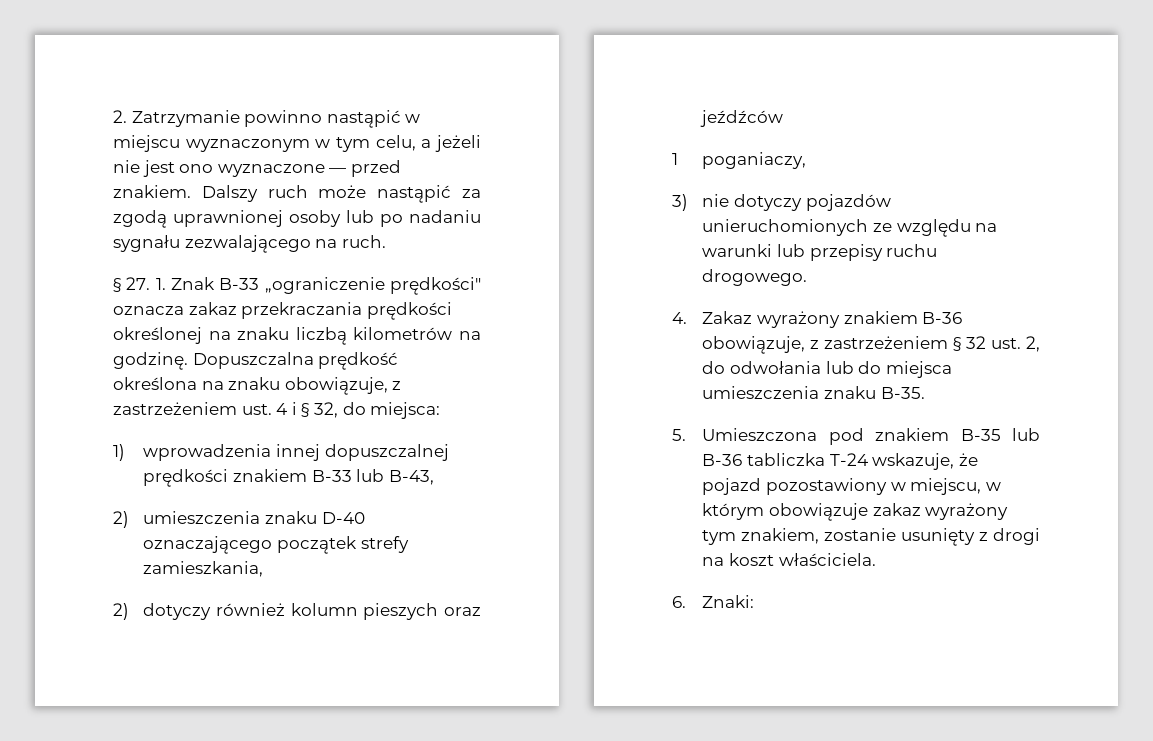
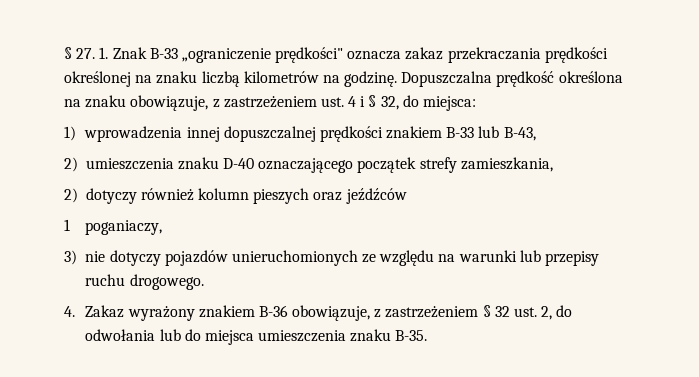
[113,110,421,128] [113,135,482,152] [113,160,401,177] [113,185,482,203] [113,210,481,228] [113,235,386,253] 2. Zatrzymanie powinno nastąpić w miejscu wyznaczonym w tym celu, a jeżeli nie jest ono wyznaczone — przed znakiem. Dalszy ruch może nastąpić za zgodą uprawnionej osoby lub po nadaniu sygnału zezwalającego na ruch. // -> (64, 53) none
[672,428,1040,445] [702,453,978,470] [702,478,1001,495] [702,503,1009,521] [702,528,1040,546] [702,553,876,566] [672,595,755,608] // 5. Umieszczona pod znakiem B-35 lub B-36 tabliczka T-24 wskazuje, że pojazd pozostawiony w miejscu, w którym obowiązuje zakaz wyrażony tym znakiem, zostanie usunięty z drogi na koszt właściciela. // 6. Znaki: -> (428, 335) none

